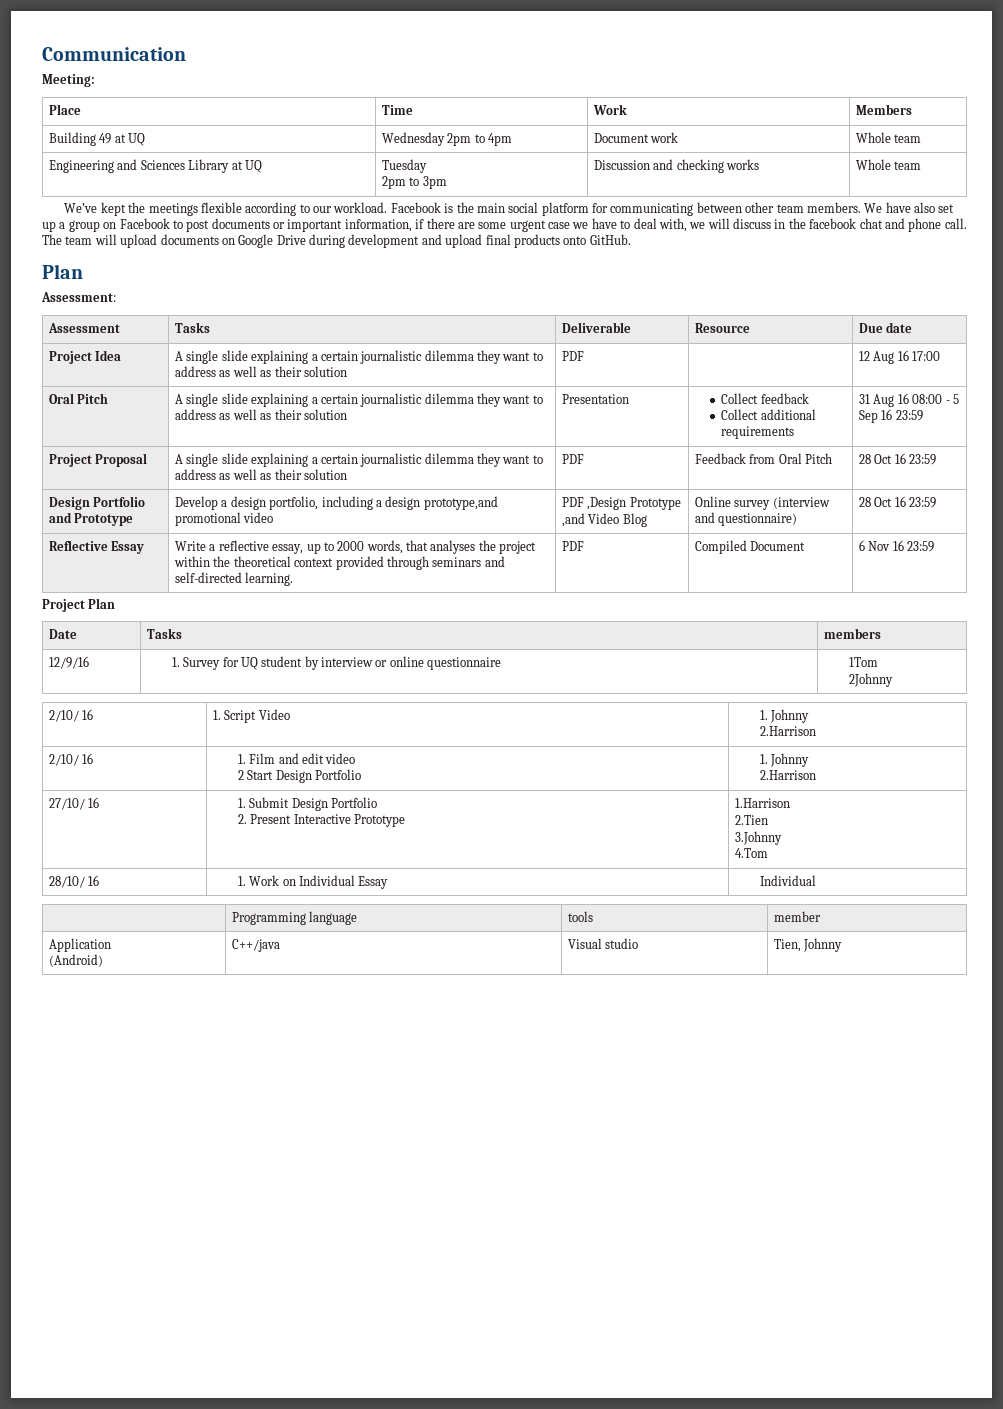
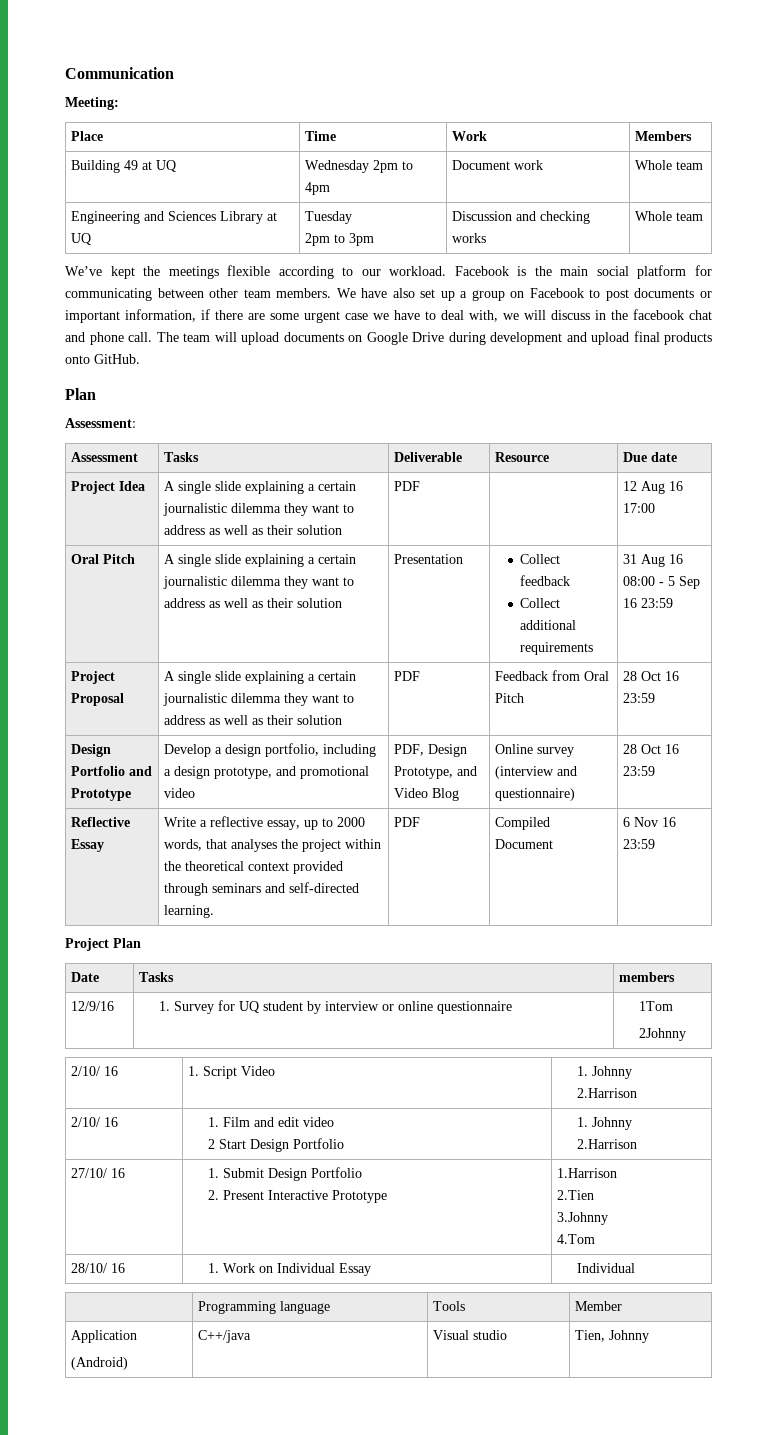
[423,496,498,510] prototype,and -> [214,766,297,779] prototype, and
[562,497,681,510] [562,513,586,527] PDF ,Design Prototype ,and -> [394,744,468,757] [394,766,478,779] PDF, Design Prototype, and
[568,911,594,922] [774,911,822,922] tools | member -> [433,1301,466,1311] [575,1301,623,1311] Tools | Member

